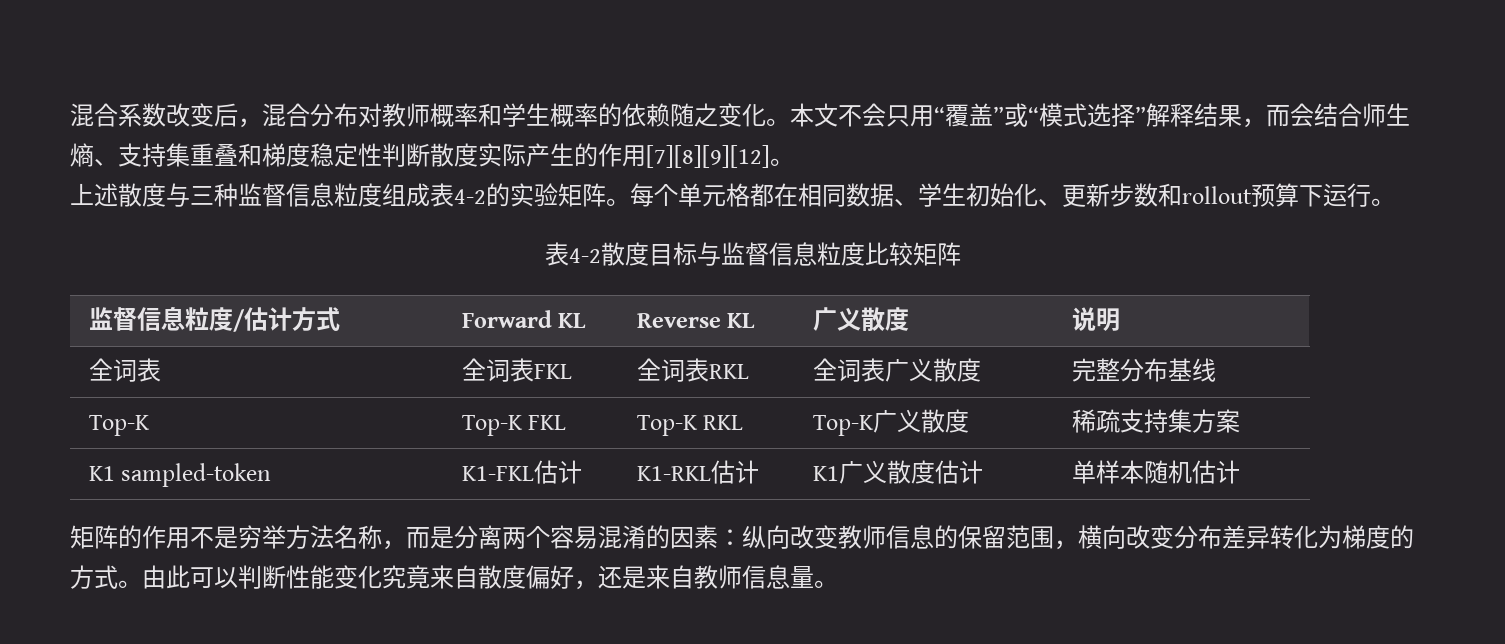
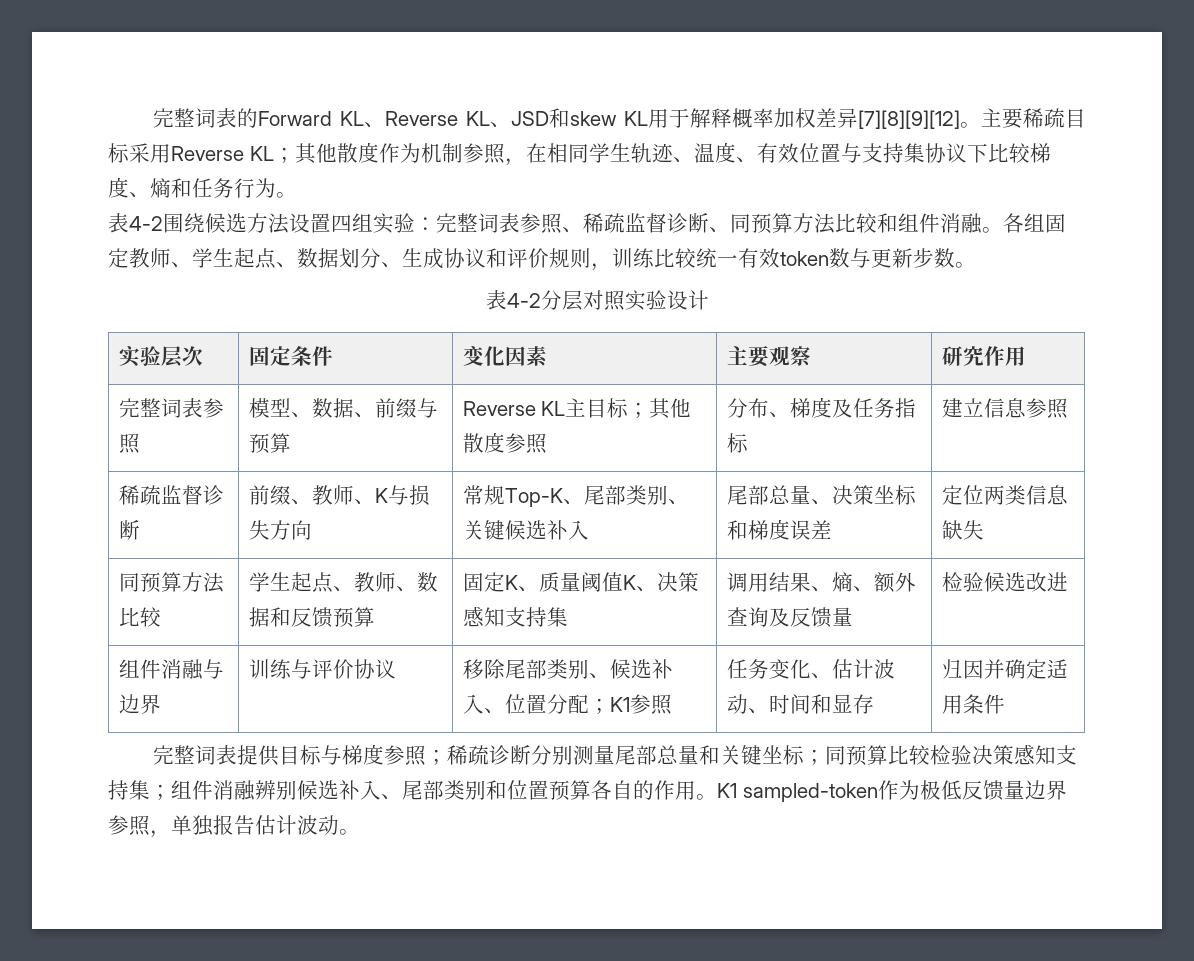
[70,103,1410,128] [70,143,794,168] [70,183,1395,207] [544,242,961,266] [88,306,340,332] [461,310,587,328] [636,313,756,328] [812,307,909,332] [1071,307,1120,331] [88,358,161,382] [461,358,572,382] [636,358,749,382] [812,358,981,382] [1071,358,1216,382] [88,415,150,436] [461,415,567,436] [636,415,744,436] [812,409,969,436] [1071,409,1240,433] [88,463,272,487] [461,460,582,484] [636,460,759,484] [812,460,983,484] [1071,460,1240,484] [70,525,1414,550] [70,565,814,590] 混合系数改变后，混合分布对教师概率和学生概率的依赖随之变化。本文不会只用“覆盖”或“模式选择”解释结果，而会结合师生熵、支持集重叠和梯度稳定性判断散度实际产生的作用[7][8][9][12]。 // 上述散度与三种监督信息粒度组成表4-2的实验矩阵。每个单元格都在相同数据、学生初始化、更新步数和rollout预算下运行。 // 表4-2散度目标与监督信息粒度比较矩阵 // 监督信息粒度/估计方式 | Forward KL | Reverse KL | 广义散度 | 说明 // 全词表 | 全词表FKL | 全词表RKL | 全词表广义散度 | 完整分布基线 // Top-K | Top-K FKL | Top-K RKL | Top-K广义散度 | 稀疏支持集方案 // K1 sampled-token | K1-FKL估计 | K1-RKL估计 | K1广义散度估计 | 单样本随机估计 // 矩阵的作用不是穷举方法名称，而是分离两个容易混淆的因素：纵向改变教师信息的保留范围，横向改变分布差异转化为梯度的方式。由此可以判断性能变化究竟来自散度偏好，还是来自教师信息量 -> [152,108,1086,129] [108,142,1051,166] [108,177,297,198] [108,213,1066,234] [108,248,976,271] [485,290,709,311] [118,346,203,367] [248,346,333,366] [462,345,547,366] [726,346,811,367] [941,346,1026,366] [118,398,224,418] [118,433,140,454] [248,398,438,418] [248,433,291,454] [462,398,692,419] [462,432,547,454] [726,397,916,418] [726,433,749,453] [941,398,1068,419] [118,485,224,505] [118,520,140,540] [248,485,430,506] [248,520,312,540] [462,485,689,507] [462,520,589,540] [726,485,917,505] [726,519,832,540] [941,485,1068,505] [941,520,984,540] [118,572,224,593] [118,607,161,627] [248,572,438,593] [248,607,375,628] [462,572,699,592] [462,606,568,627] [726,572,916,593] [726,607,853,628] [941,572,1068,592] [118,659,224,680] [118,694,161,714] [248,659,396,679] [462,659,673,679] [462,694,672,715] [726,659,895,679] [726,694,874,714] [941,659,1068,679] [941,694,1005,714] [152,744,1077,766] [108,780,1067,802] [108,815,339,838] 完整词表的Forward KL、Reverse KL、JSD和skew KL用于解释概率加权差异[7][8][9][12]。主要稀疏目标采用Reverse KL；其他散度作为机制参照，在相同学生轨迹、温度、有效位置与支持集协议下比较梯度、熵和任务行为。 // 表4-2围绕候选方法设置四组实验：完整词表参照、稀疏监督诊断、同预算方法比较和组件消融。各组固定教师、学生起点、数据划分、生成协议和评价规则，训练比较统一有效token数与更新步数。 // 表4-2分层对照实验设计 // 实验层次 | 固定条件 | 变化因素 | 主要观察 | 研究作用 // 完整词表参照 | 模型、数据、前缀与预算 | Reverse KL主目标；其他散度参照 | 分布、梯度及任务指标 | 建立信息参照 // 稀疏监督诊断 | 前缀、教师、K与损失方向 | 常规Top-K、尾部类别、关键候选补入 | 尾部总量、决策坐标和梯度误差 | 定位两类信息缺失 // 同预算方法比较 | 学生起点、教师、数据和反馈预算 | 固定K、质量阈值K、决策感知支持集 | 调用结果、熵、额外查询及反馈量 | 检验候选改进 // 组件消融与边界 | 训练与评价协议 | 移除尾部类别、候选补入、位置分配；K1参照 | 任务变化、估计波动、时间和显存 | 归因并确定适用条件 // 完整词表提供目标与梯度参照；稀疏诊断分别测量尾部总量和关键坐标；同预算比较检验决策感知支持集；组件消融辨别候选补入、尾部类别和位置预算各自的作用。K1 sampled-token作为极低反馈量边界参照，单独报告估计波动

